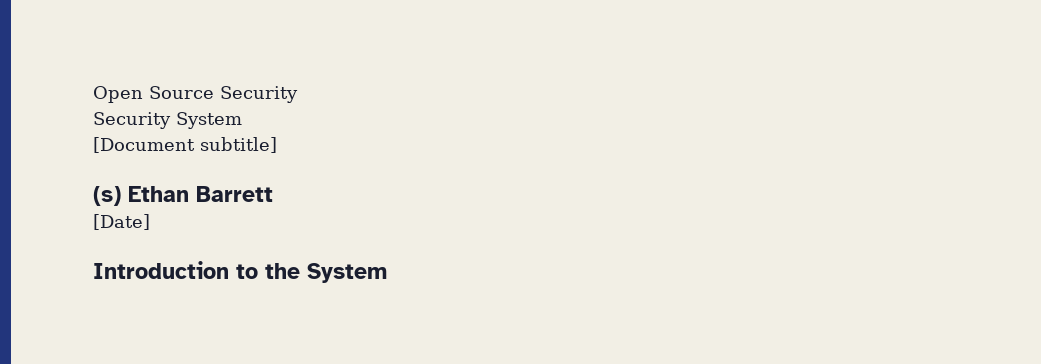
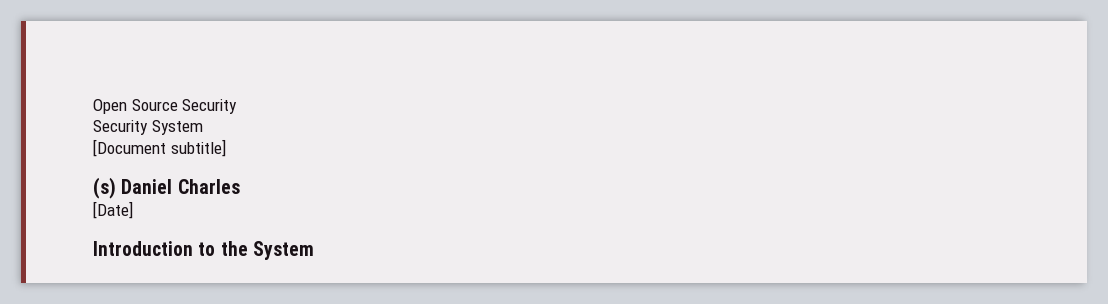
[128,186,273,202] Ethan Barrett -> [121,179,240,194] Daniel Charles

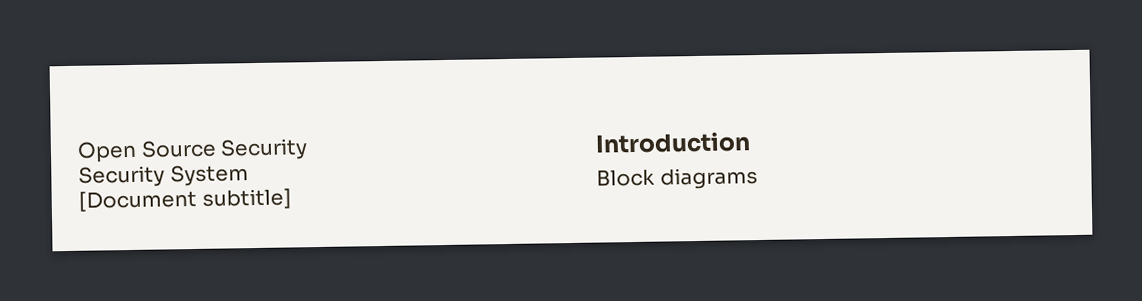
[93,177,240,199] [93,201,133,219] [93,241,314,260] (s) Daniel Charles // [Date] // Introduction to the System -> [595,131,751,154] [596,167,758,190] Introduction // Block diagrams

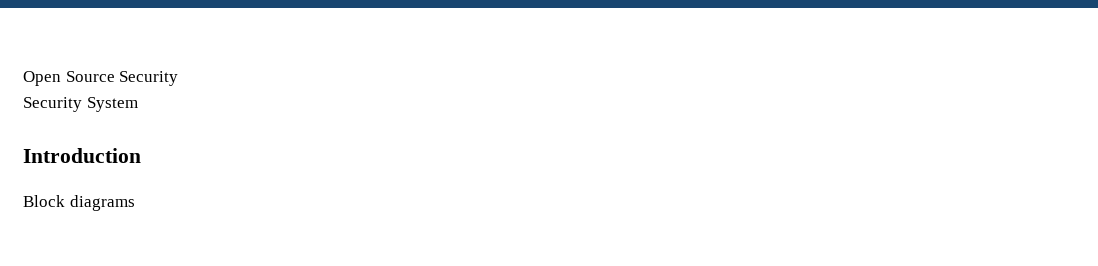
[78,188,292,212] // [Document subtitle] -> (138, 104) none

